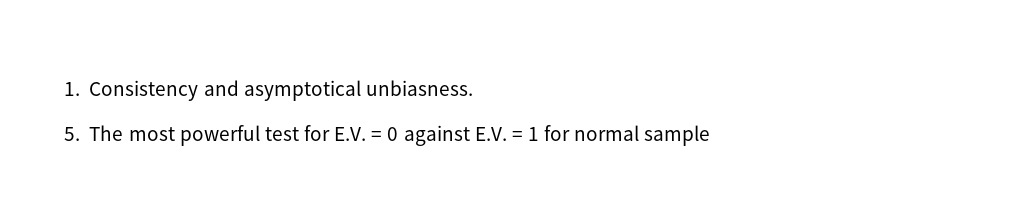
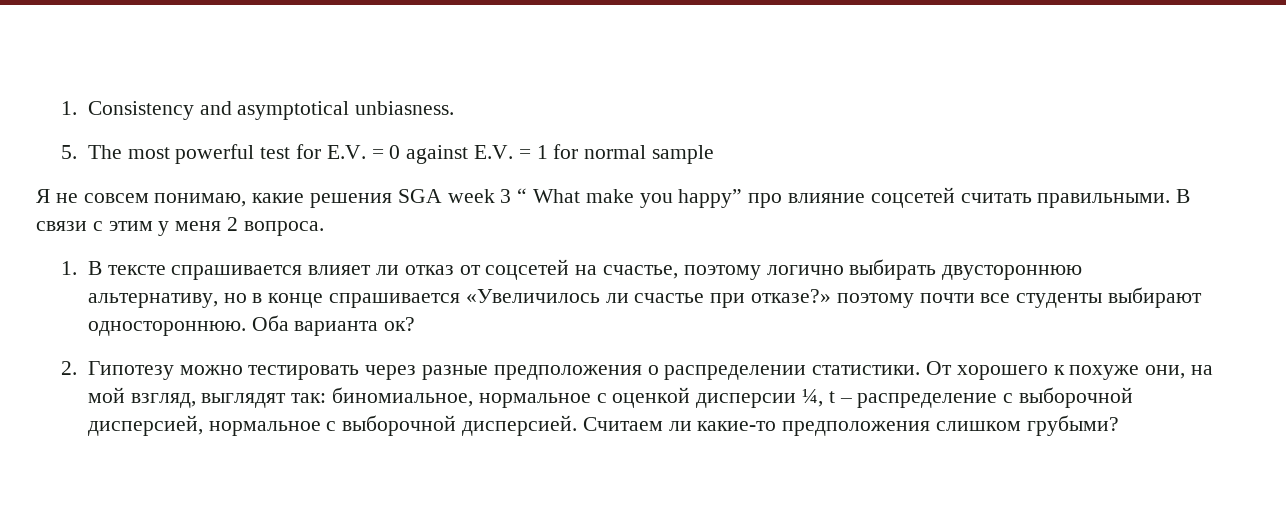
(711, 135) none -> [36,187,1191,208] [36,217,324,236] [61,259,1083,280] [87,287,1203,308] [87,315,416,336] [61,361,1214,380] [87,387,1134,408] [87,415,1119,436] // Я не совсем понимаю, какие решения SGA week 3 “ What make you happy” про влияние соцсетей считать правильными. В связи с этим у меня 2 вопроса. // 1. В тексте спрашивается влияет ли отказ от соцсетей на счастье, поэтому логично выбирать двустороннюю альтернативу, но в конце спрашивается «Увеличилось ли счастье при отказе?» поэтому почти все студенты выбирают одностороннюю. Оба варианта ок? // 2. Гипотезу можно тестировать через разные предположения о распределении статистики. От хорошего к похуже они, на мой взгляд, выглядят так: биномиальное, нормальное с оценкой дисперсии ¼, t – распределение с выборочной дисперсией, нормальное с выборочной дисперсией. Считаем ли какие-то предположения слишком грубыми?

